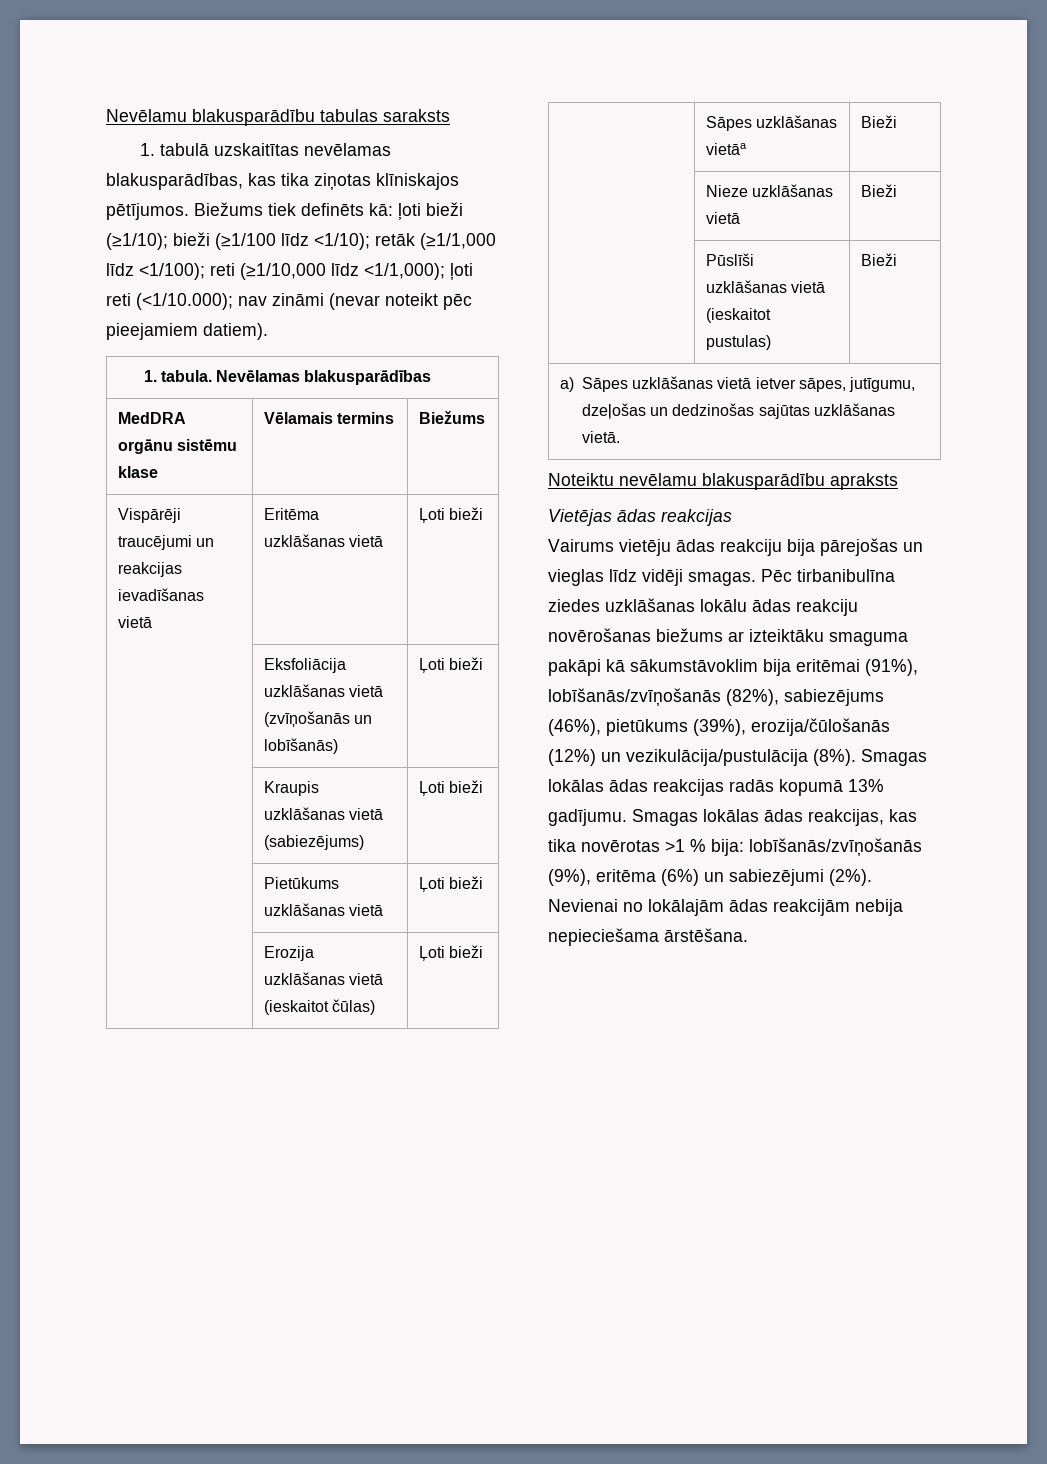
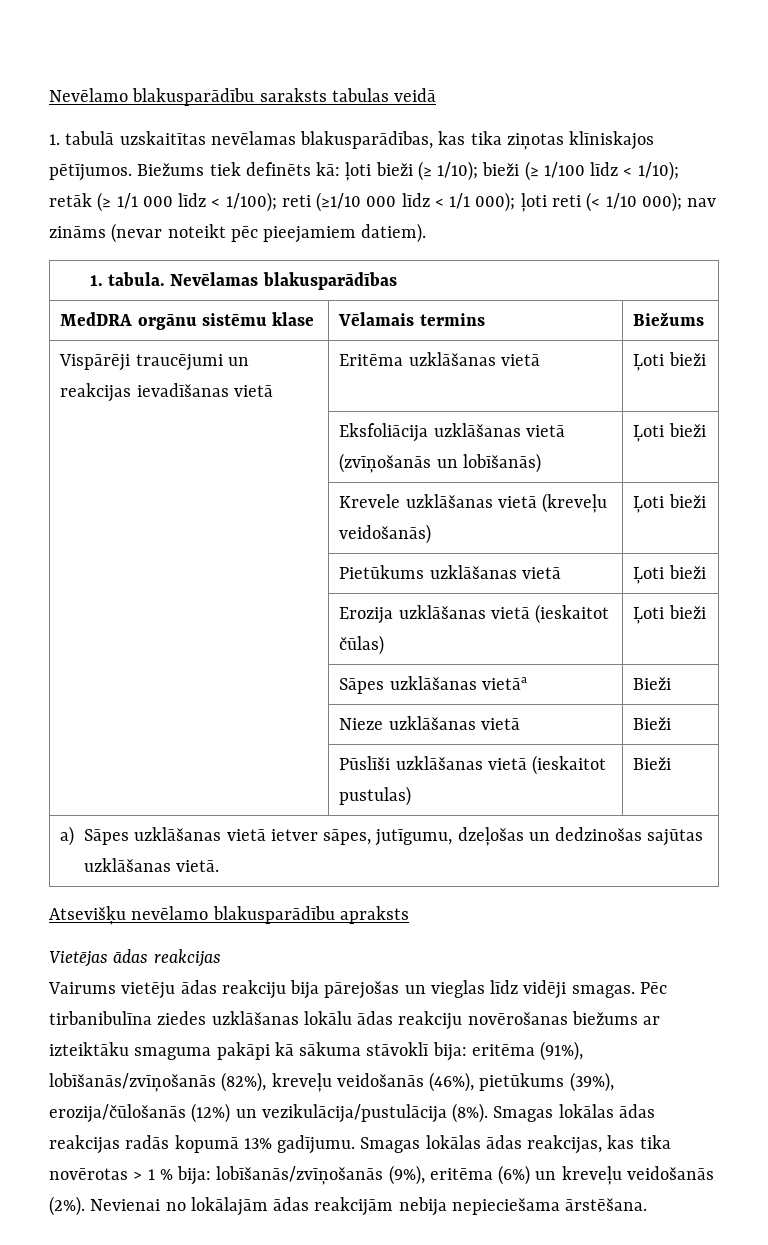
[106,109,450,126] Nevēlamu blakusparādību tabulas saraksts -> [49,88,437,106] Nevēlamo blakusparādību saraksts tabulas veidā
[106,232,496,250] [106,263,473,280] [106,293,324,310] (≥1/10); bieži (≥1/100 līdz <1/10); retāk (≥1/1,000 līdz <1/100); reti (≥1/10,000 līdz <1/1,000); ļoti reti (<1/10.000); nav zināmi -> [417,161,679,181] [49,192,717,212] [49,226,106,238] (≥ 1/10); bieži (≥ 1/100 līdz < 1/10); retāk (≥ 1/1 000 līdz < 1/100); reti (≥1/10 000 līdz < 1/1 000); ļoti reti (< 1/10 000); nav zināms
[263,781,319,796] [263,807,383,820] [263,835,364,850] Kraupis uzklāšanas vietā (sabiezējums) -> [339,493,608,513] [339,524,432,544] Krevele uzklāšanas vietā (kreveļu veidošanās)
[548,473,697,486] Noteiktu nevēlamu -> [49,906,209,925] Atsevišķu nevēlamo
[630,659,860,676] sākumstāvoklim bija eritēmai -> [299,1042,535,1061] sākuma stāvoklī bija: eritēma
[784,689,884,706] sabiezējums -> [271,1073,424,1092] kreveļu veidošanās
[665,839,685,852] >1 -> [133,1169,155,1180] > 1
[729,869,824,886] sabiezējumi -> [561,1166,714,1185] kreveļu veidošanās

